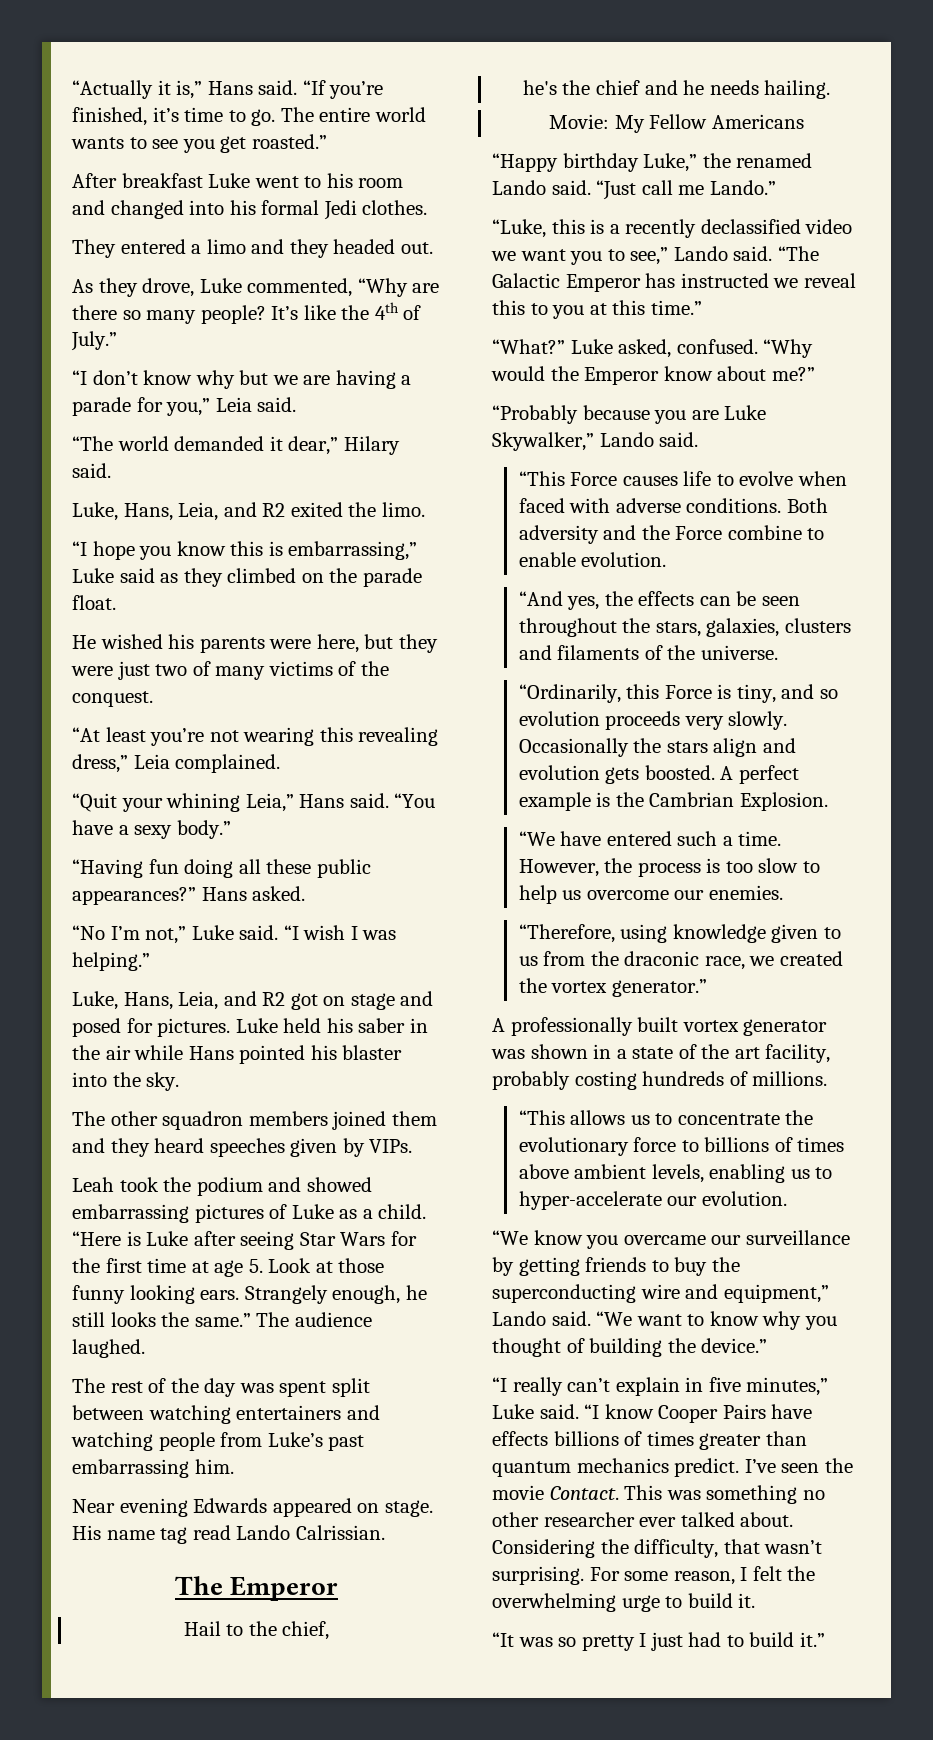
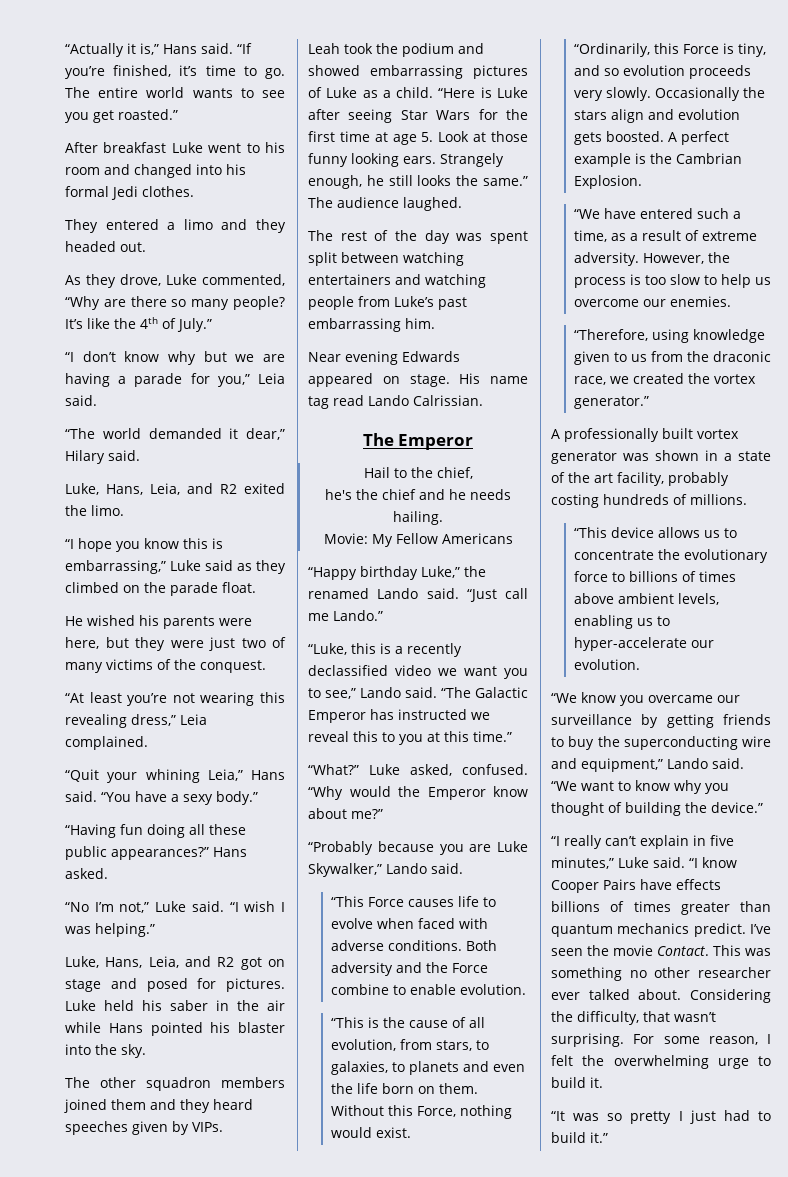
[518,591,800,610] [518,618,851,637] [518,645,778,660] “And yes, the effects can be seen throughout the stars, galaxies, clusters and filaments of the universe. -> [330,1017,485,1028] [330,1039,489,1051] [330,1061,525,1075] [330,1083,478,1094] [330,1105,512,1119] [330,1127,411,1138] “This is the cause of all evolution, from stars, to galaxies, to planets and even the life born on them. Without this Force, nothing would exist.
[738,831,782,846] time. -> [573,230,757,242] [573,252,639,266] time, as a result of extreme adversity.
(565, 1117) none -> [610,527,654,538] device

